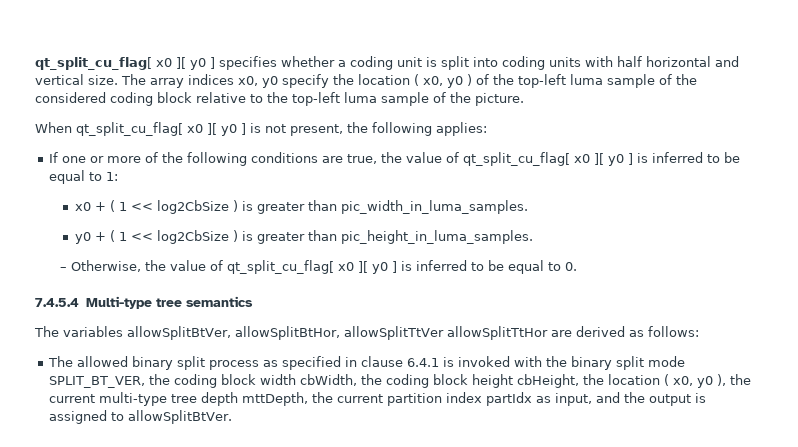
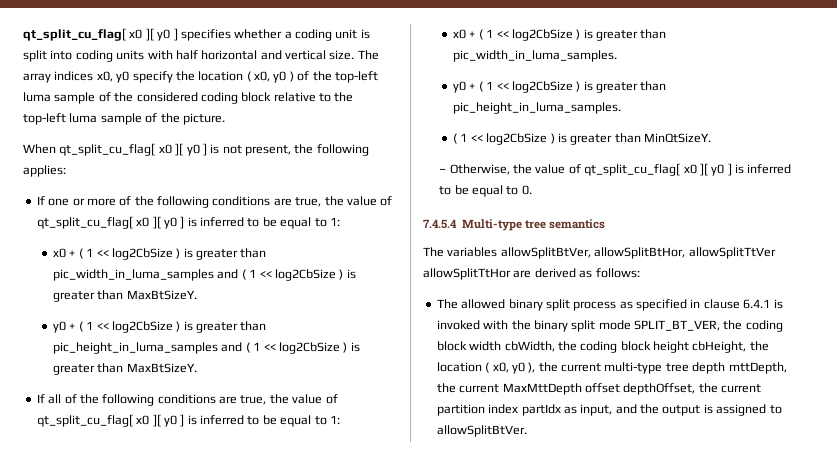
(119, 176) none -> [53,248,267,260] [53,269,356,281] [53,290,197,302] [53,321,267,333] [53,342,360,354] [53,363,197,375] [36,394,338,406] [36,414,340,427] // x0 + ( 1 << log2CbSize ) is greater than pic_width_in_luma_samples and ( 1 << log2CbSize ) is greater than MaxBtSizeY. // y0 + ( 1 << log2CbSize ) is greater than pic_height_in_luma_samples and ( 1 << log2CbSize ) is greater than MaxBtSizeY. // If all of the following conditions are true, the value of qt_split_cu_flag[ x0 ][ y0 ] is inferred to be equal to 1:
(533, 237) none -> [453,133,712,145] // ( 1 << log2CbSize ) is greater than MinQtSizeY.
(384, 398) none -> [502,383,761,395] MaxMttDepth offset depthOffset, the current

